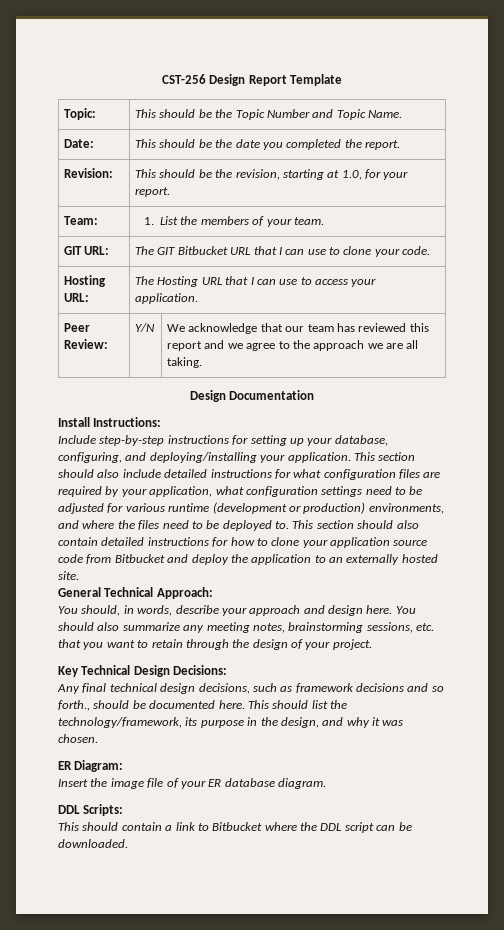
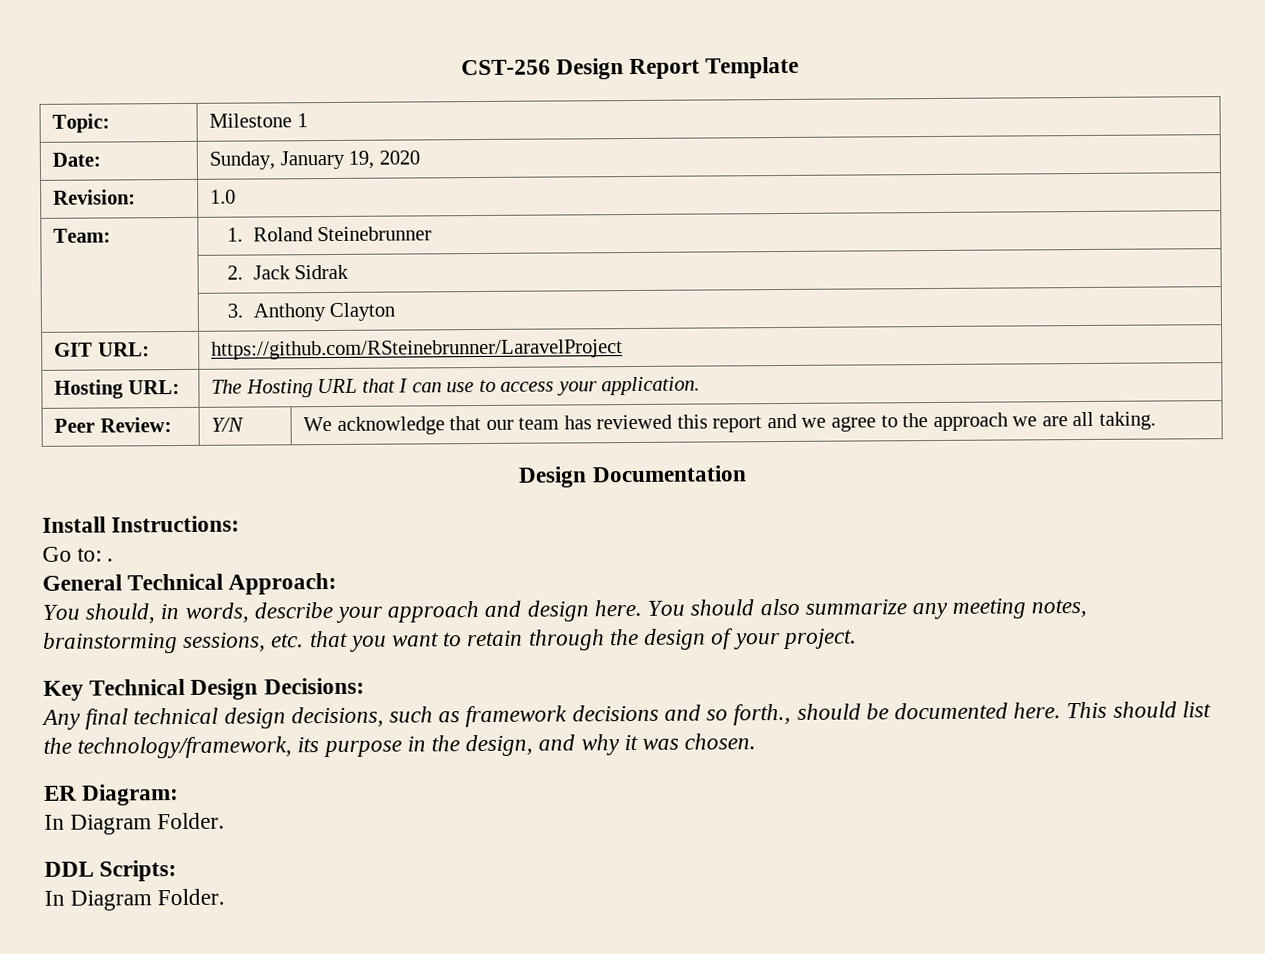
[135,109,403,120] [64,139,95,148] [135,139,401,150] [64,168,114,178] [135,169,409,180] [135,187,171,197] [64,216,99,225] [143,216,324,227] [64,246,110,255] [135,246,431,257] This should be the Topic Number and Topic Name. // Date: | This should be the date you completed the report. // Revision: | This should be the revision, starting at 1.0, for your report. // Team: | 1. List the members of your team. // GIT URL: | The GIT Bitbucket URL that I can use to clone your code. -> [209,113,308,128] [52,152,102,167] [209,150,420,170] [53,189,137,205] [210,189,237,204] [53,228,112,243] [227,226,433,242] [227,264,350,280] [227,302,396,322] [54,342,150,357] [211,339,624,360] Milestone 1 // Date: | Sunday, January 19, 2020 // Revision: | 1.0 // Team: | 1. Roland Steinebrunner // | 2. Jack Sidrak // | 3. Anthony Clayton // GIT URL: | https://github.com/RSteinebrunner/LaravelProject
[58,435,388,446] [58,452,416,463] [58,469,441,480] [58,486,423,497] [58,502,444,514] [58,520,419,531] [58,537,428,548] [58,554,438,565] [58,571,79,580] Include step-by-step instructions for setting up your database, configuring, and deploying/installing your application. This section should also include detailed instructions for what configuration files are required by your application, what configuration settings need to be adjusted for various runtime (development or production) environments, and where the files need to be deployed to. This section should also contain detailed instructions for how to clone your application source code from Bitbucket and deploy the application to an externally hosted site. -> [42,546,115,562] Go to: .
[58,778,326,789] [58,804,124,816] [58,822,412,833] [58,839,128,848] Insert the image file of your ER database diagram. // DDL Scripts: // This should contain a link to Bitbucket where the DDL script can be downloaded. -> [44,812,226,835] [44,860,178,882] [44,888,226,911] In Diagram Folder. // DDL Scripts: // In Diagram Folder.

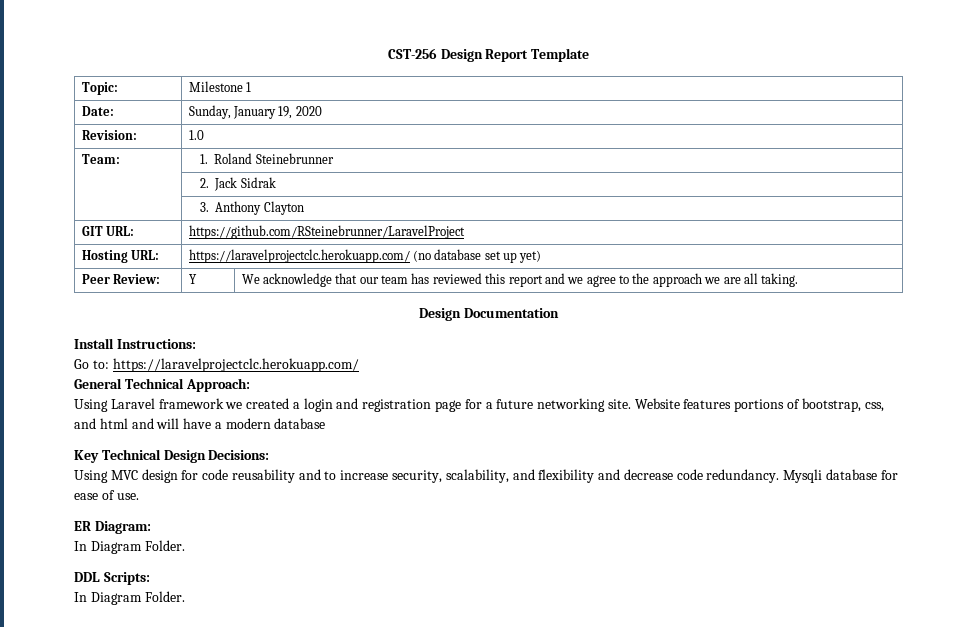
[211,376,701,398] The Hosting URL that I can use to access your application. -> [188,249,542,263] https://laravelprojectclc.herokuapp.com/ (no database set up yet)
[211,417,245,432] Y/N -> [188,274,197,284] Y
[107,558,115,562] . -> [112,358,359,372] https://laravelprojectclc.herokuapp.com/
[42,598,1088,624] [43,628,857,654] [43,677,365,701] [41,701,1211,730] [43,733,757,759] You should, in words, describe your approach and design here. You should also summarize any meeting notes, brainstorming sessions, etc. that you want to retain through the design of your project. // Key Technical Design Decisions: // Any final technical design decisions, such as framework decisions and so forth., should be documented here. This should list the technology/framework, its purpose in the design, and why it was chosen. -> [74,398,884,412] [74,418,326,429] [74,449,270,463] [74,469,898,483] [74,490,139,500] Using Laravel framework we created a login and registration page for a future networking site. Website features portions of bootstrap, css, and html and will have a modern database // Key Technical Design Decisions: // Using MVC design for code reusability and to increase security, scalability, and flexibility and decrease code redundancy. Mysqli database for ease of use.

